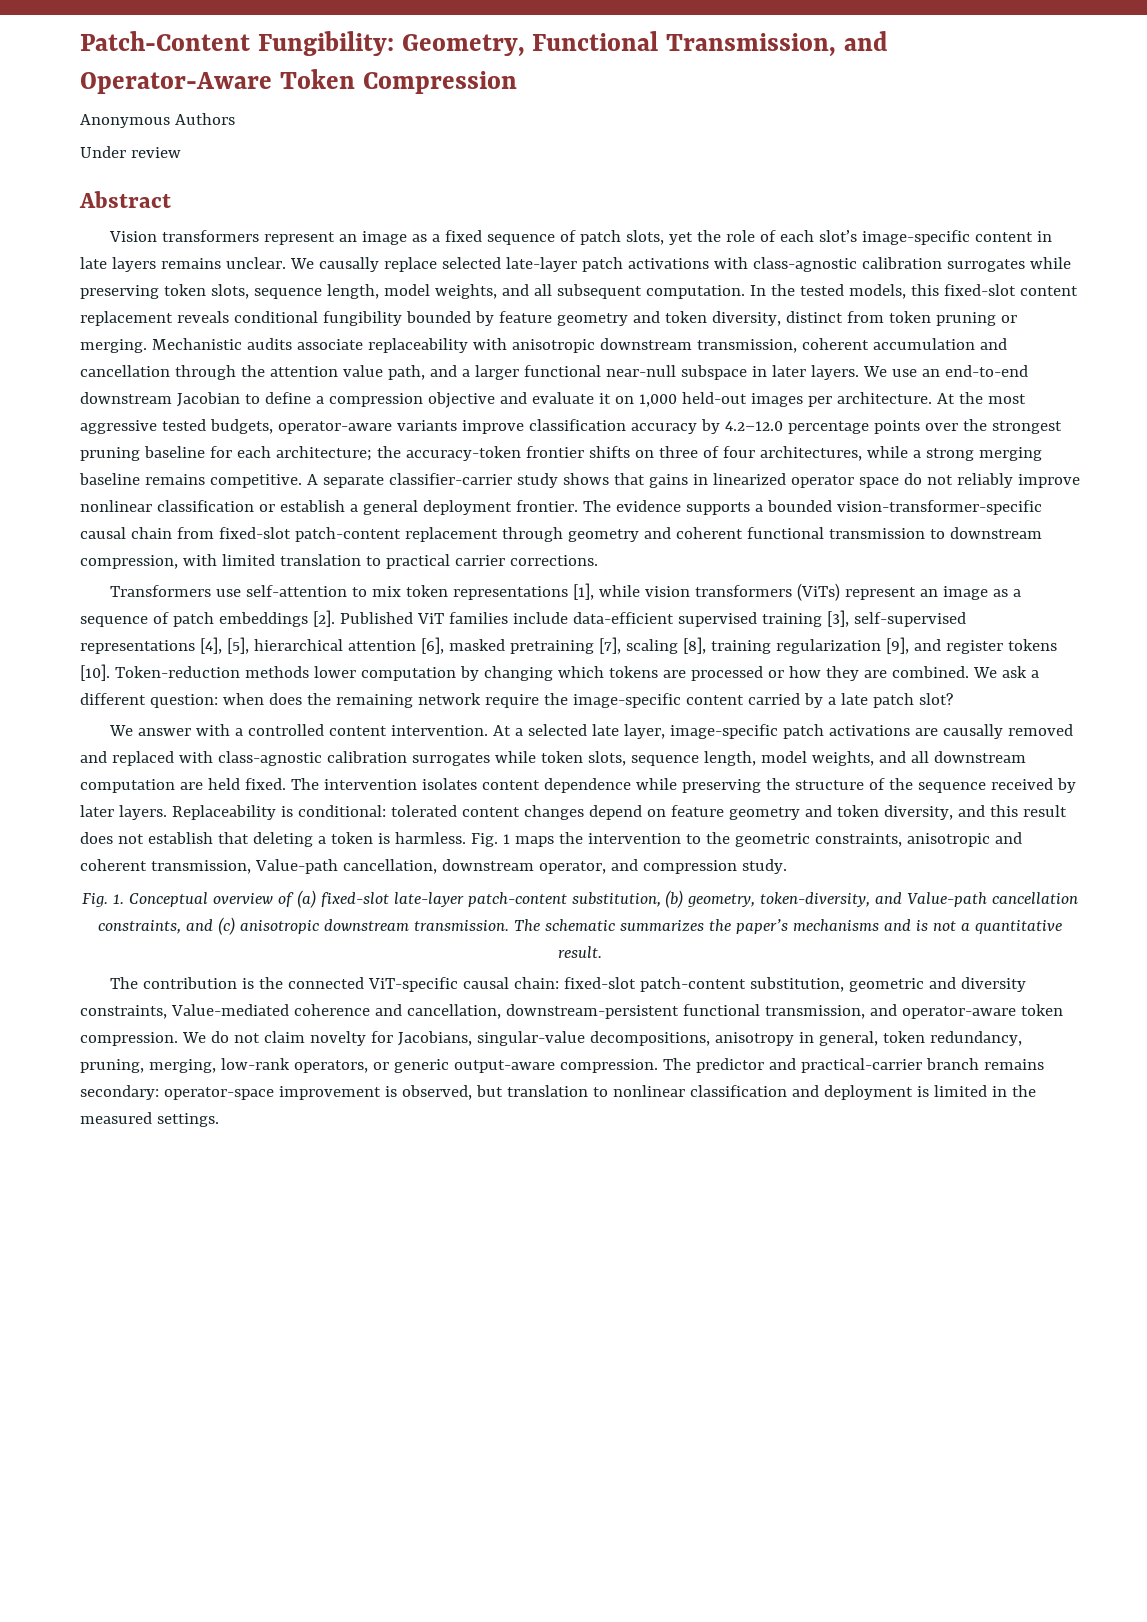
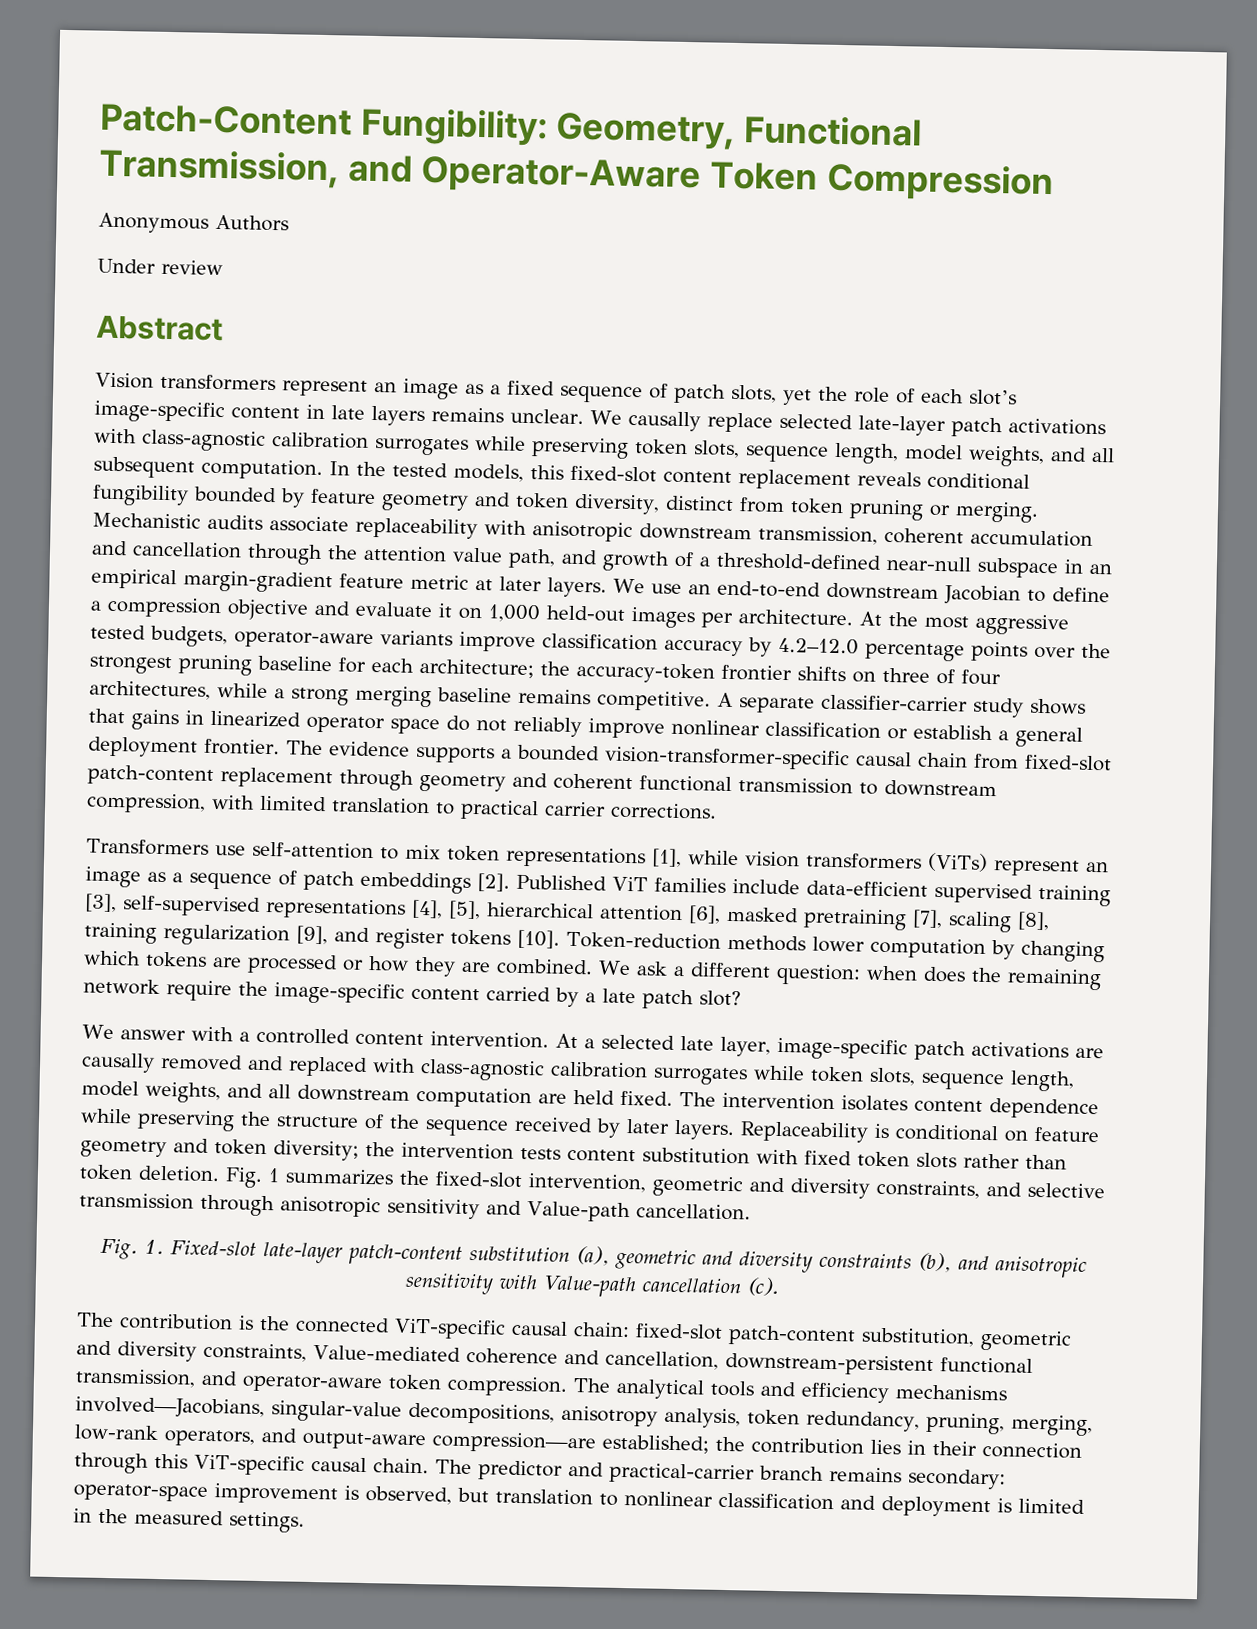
[461,365,767,380] a larger functional near-null subspace in -> [602,550,1112,579] [91,568,493,594] growth of a threshold-defined near-null subspace in an empirical margin-gradient feature metric at
[297,805,642,820] conditional: tolerated content changes depend -> [895,1124,999,1142] conditional
[883,805,1067,820] [80,832,1022,847] [80,859,787,874] [81,890,1079,908] [98,917,1062,935] [558,946,602,958] diversity, and this result does not establish that deleting a token is harmless. Fig. 1 maps the intervention to the geometric constraints, anisotropic and coherent transmission, Value-path cancellation, downstream operator, and compression study. // Fig. 1. Conceptual overview of (a) fixed-slot late-layer patch-content substitution, (b) geometry, token-diversity, and Value-path cancellation constraints, and (c) anisotropic downstream transmission. The schematic summarizes the paper’s mechanisms and is not a quantitative result. -> [273,1140,1067,1170] [79,1164,1105,1199] [79,1192,751,1223] [99,1238,1087,1278] [404,1272,781,1298] diversity; the intervention tests content substitution with fixed token slots rather than token deletion. Fig. 1 summarizes the fixed-slot intervention, geometric and diversity constraints, and selective transmission through anisotropic sensitivity and Value-path cancellation. // Fig. 1. Fixed-slot late-layer patch-content substitution (a), geometric and diversity constraints (b), and anisotropic sensitivity with Value-path cancellation (c).
[181,1031,472,1046] We do not claim novelty for Jacobians, -> [573,1378,1007,1404] [75,1396,265,1420] The analytical tools and efficiency mechanisms involved—Jacobians,
[798,1031,878,1046] in general, -> [664,1407,741,1429] analysis,
[372,1059,658,1073] or generic output-aware compression. -> [261,1428,1082,1459] [74,1452,429,1476] and output-aware compression—are established; the contribution lies in their connection through this ViT-specific causal chain.

